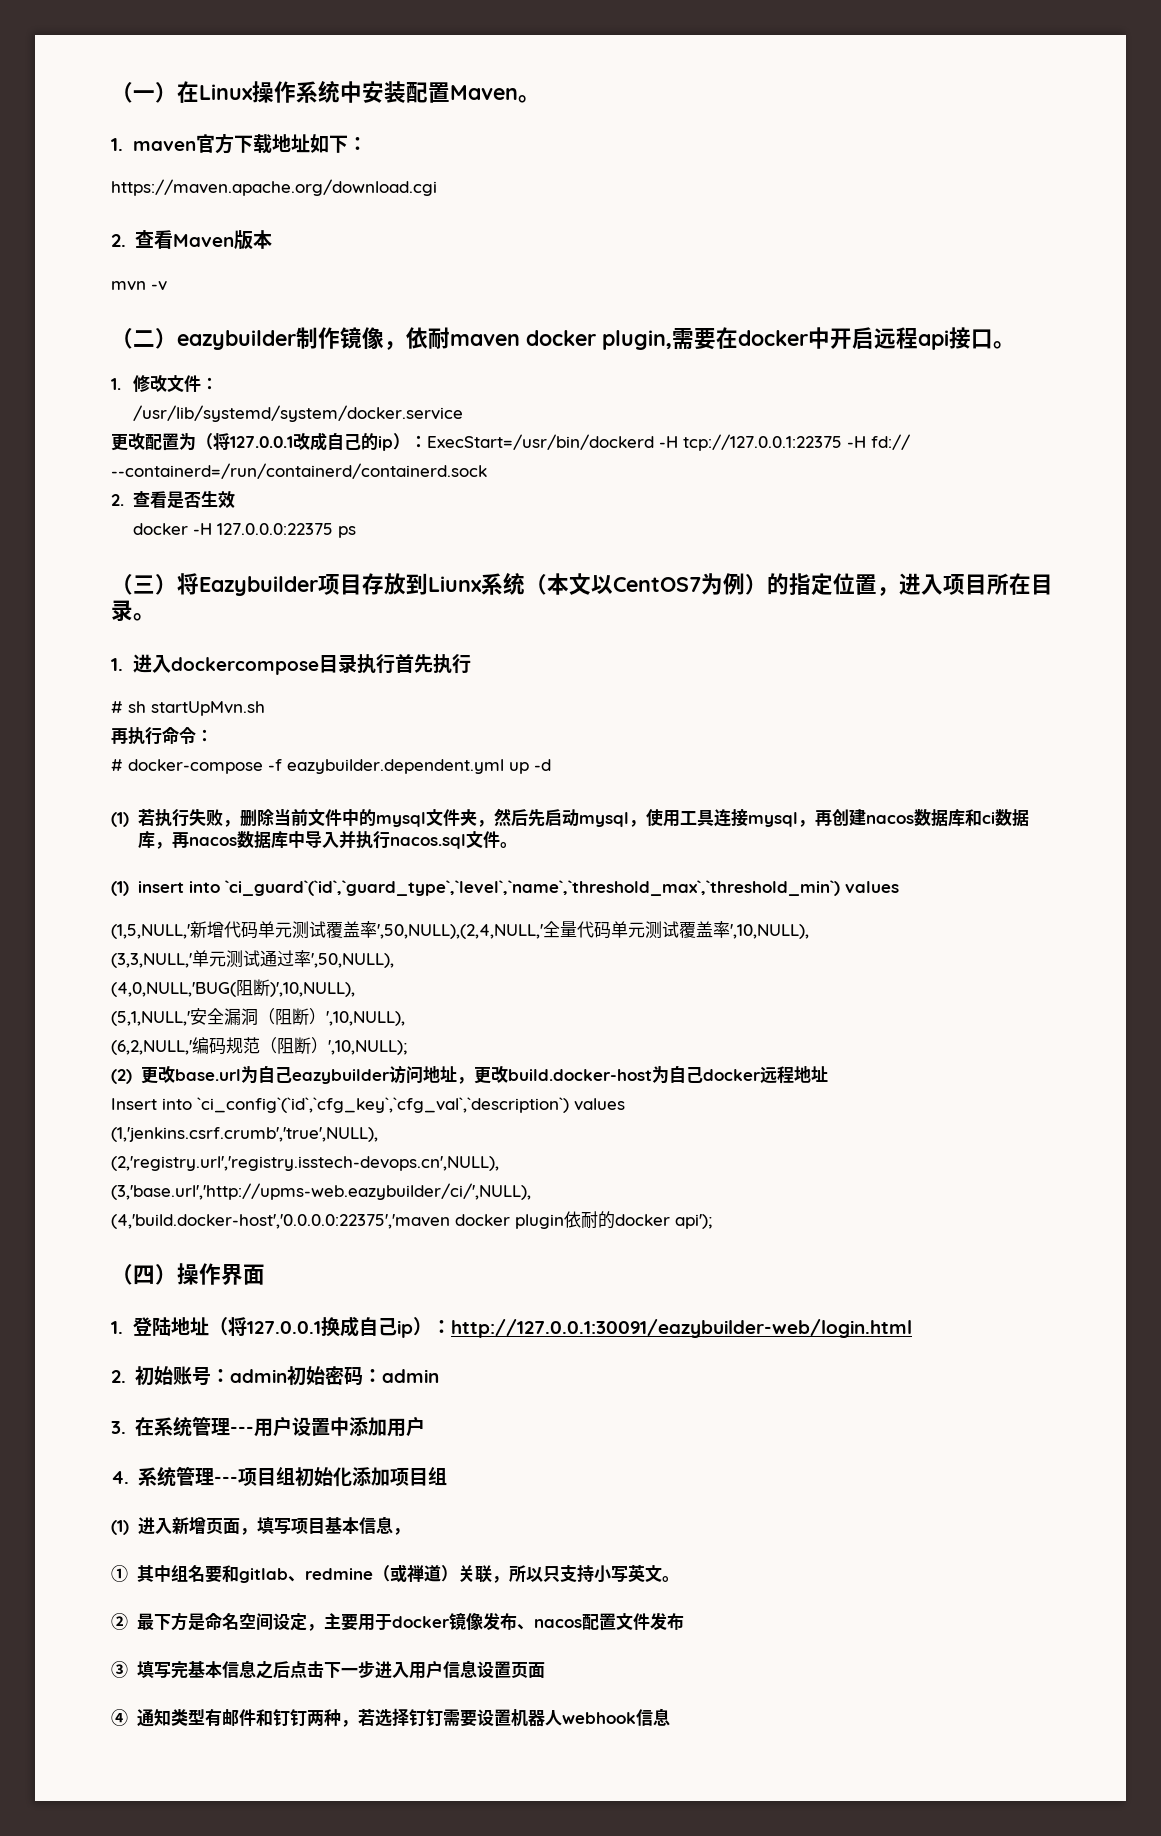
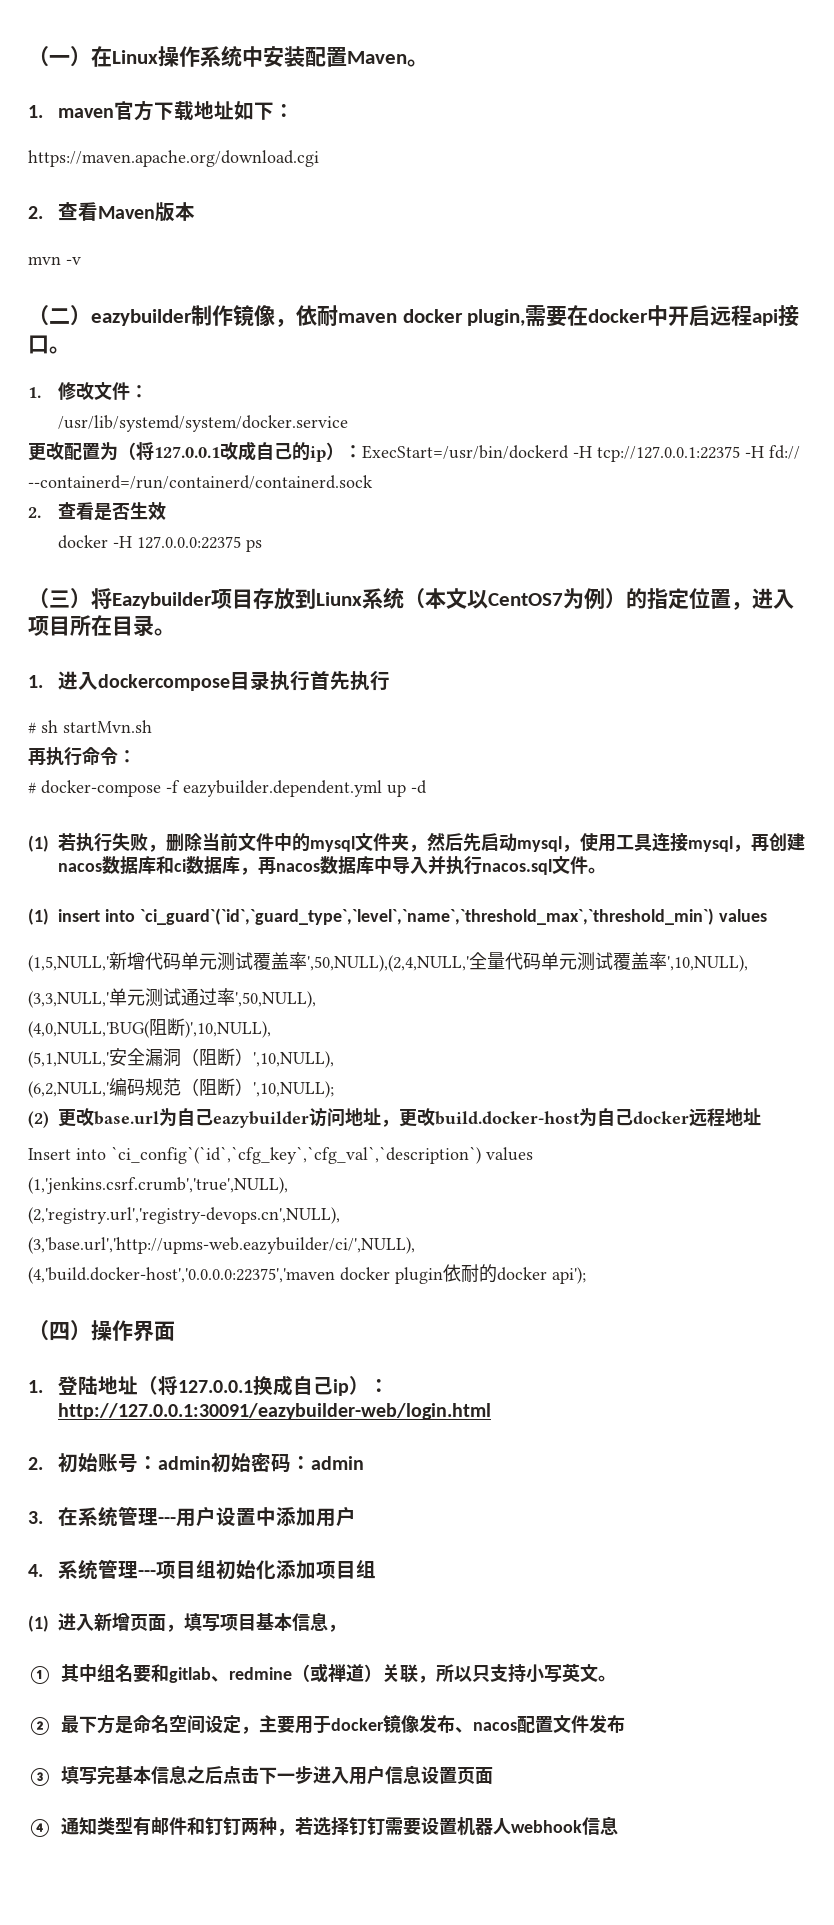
[151,701,265,716] startUpMvn.sh -> [63,720,152,733] startMvn.sh
[111,1156,499,1171] (2,'registry.url','registry.isstech-devops.cn',NULL), -> [28,1207,340,1224] (2,'registry.url','registry-devops.cn',NULL),

